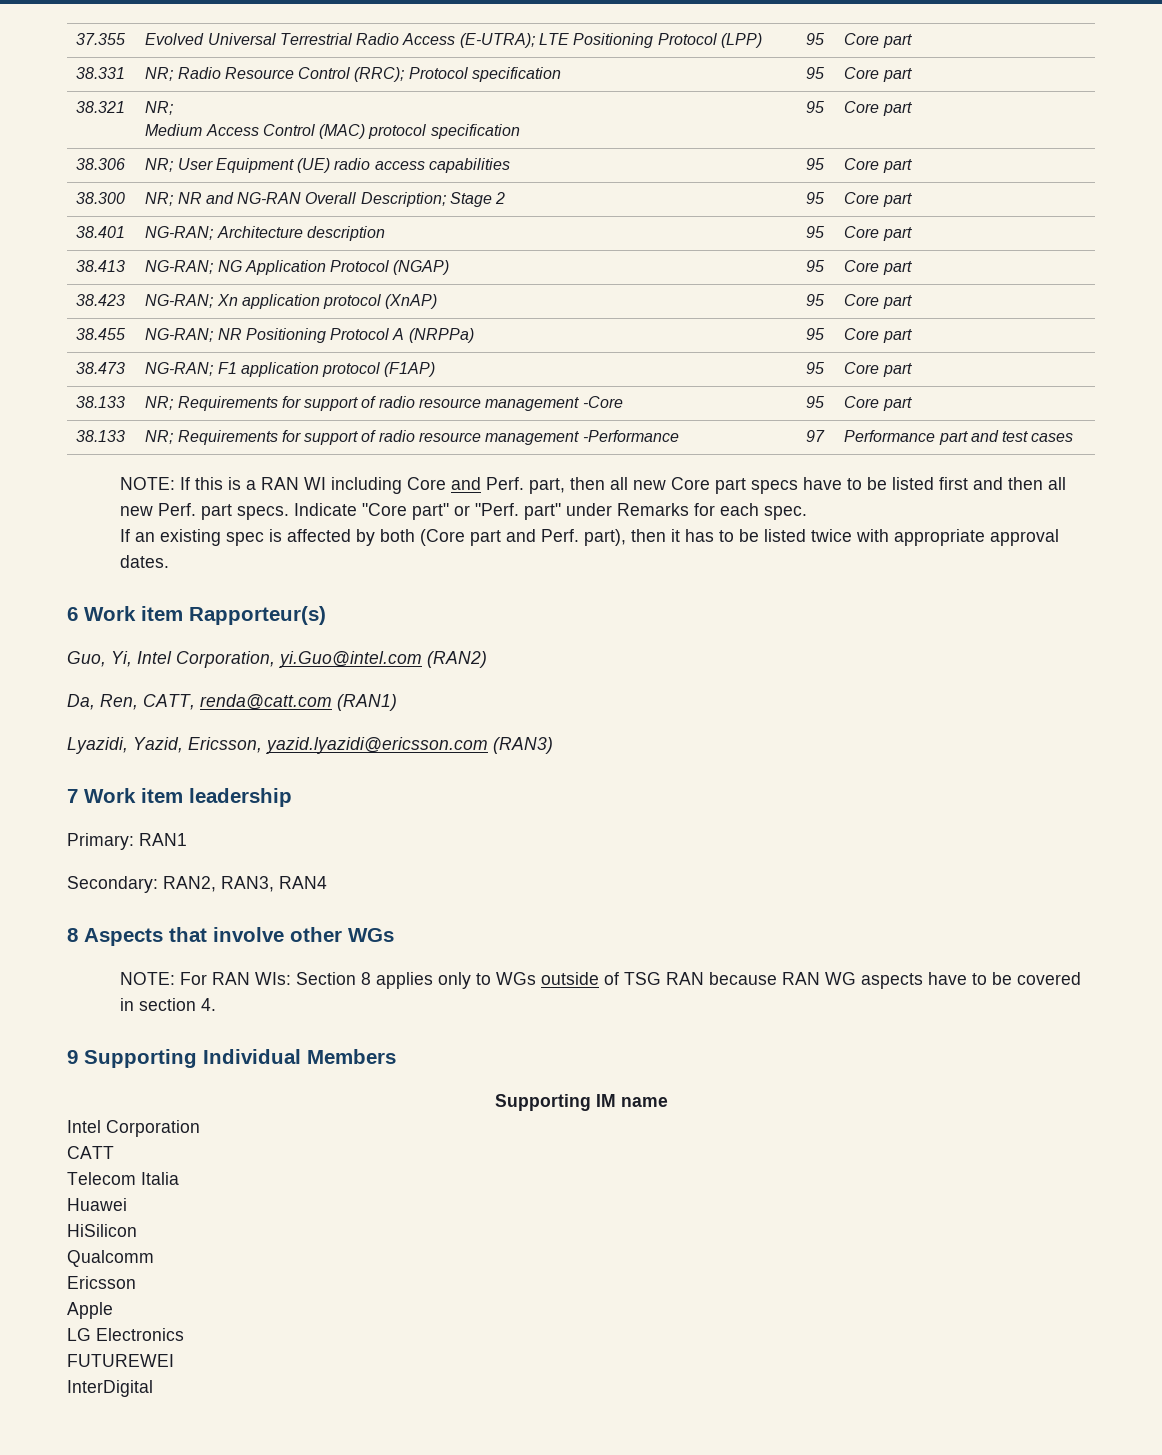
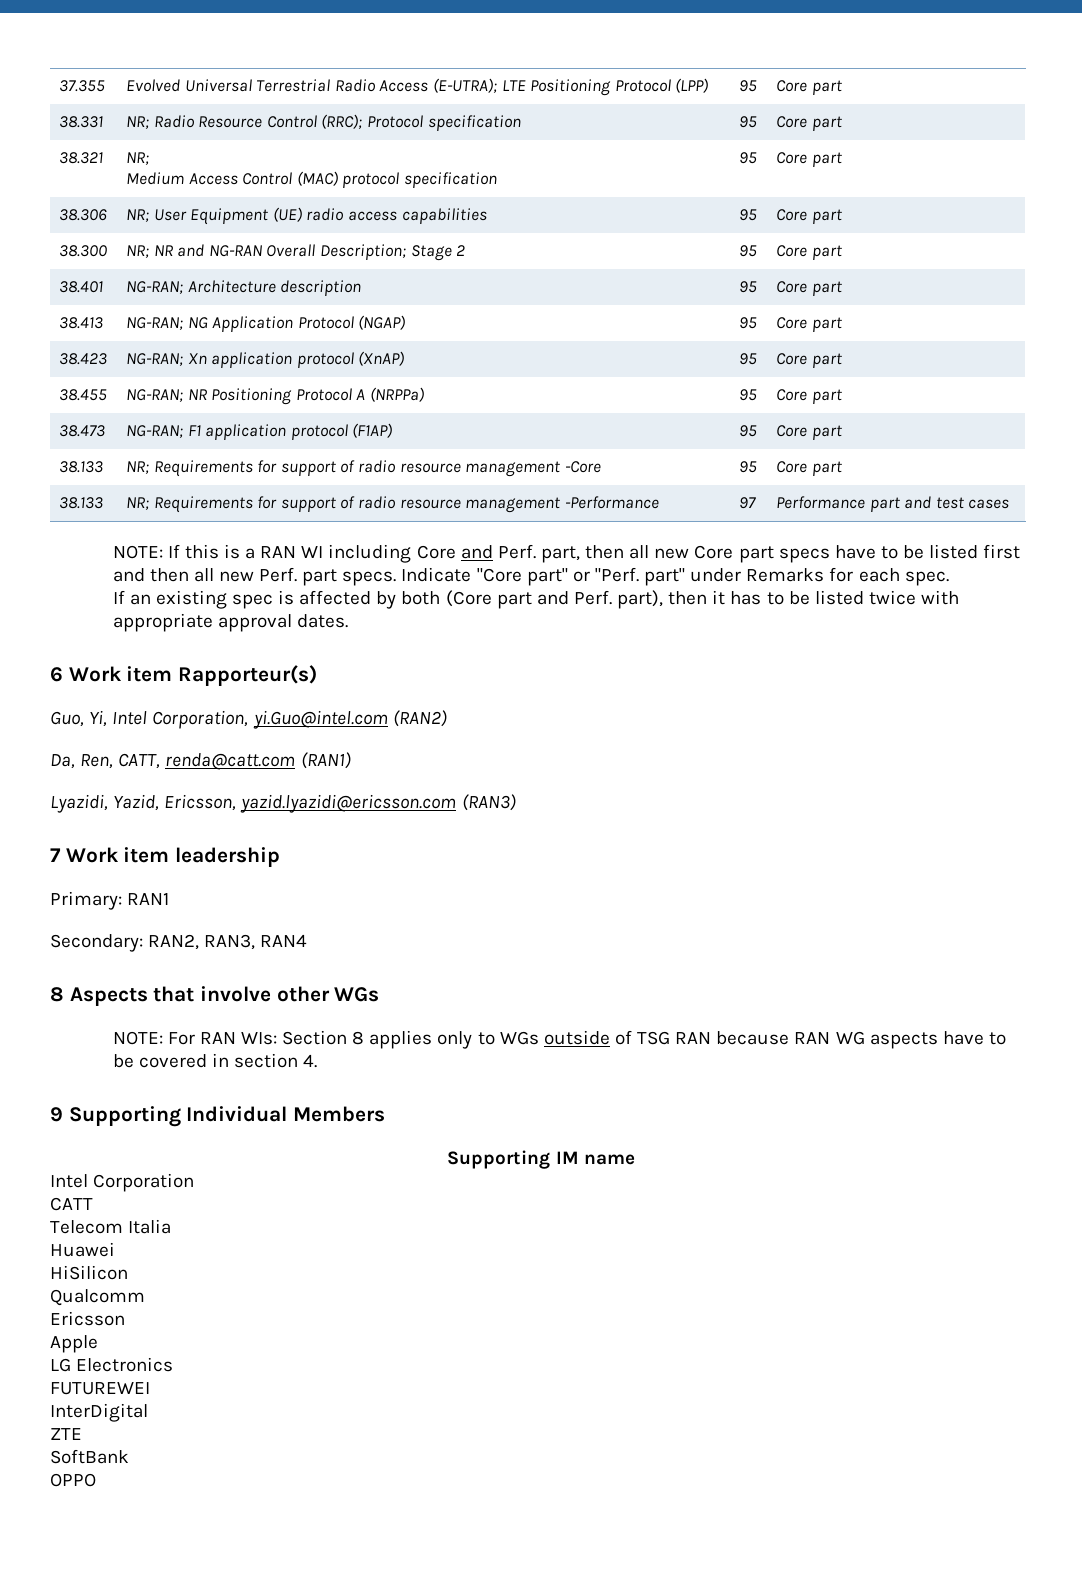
(153, 1388) none -> [50,1428,82,1440] [50,1449,129,1464] [50,1473,96,1487] // ZTE // SoftBank // OPPO

